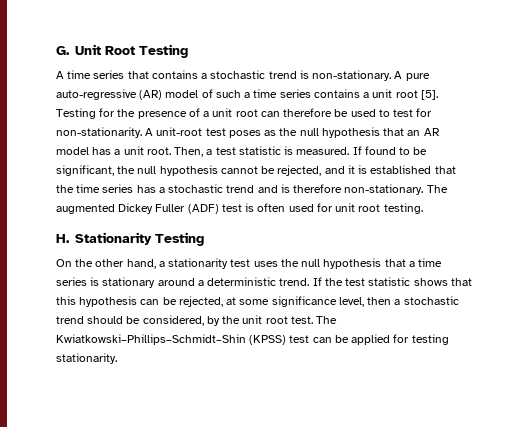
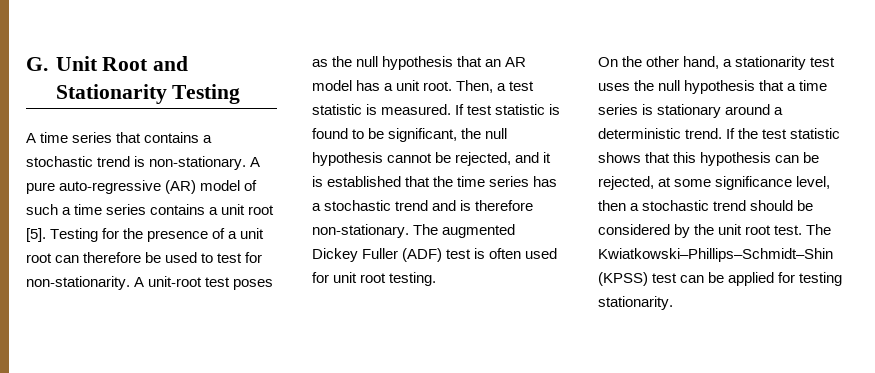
(135, 50) none -> [153,56,189,71] [55,84,167,104] and Stationarity
(362, 150) none -> [467,104,561,115] test statistic is
[56,232,204,246] // H. Stationarity Testing -> (437, 279) none
[142,315,204,326] considered, -> [598,224,670,235] considered

